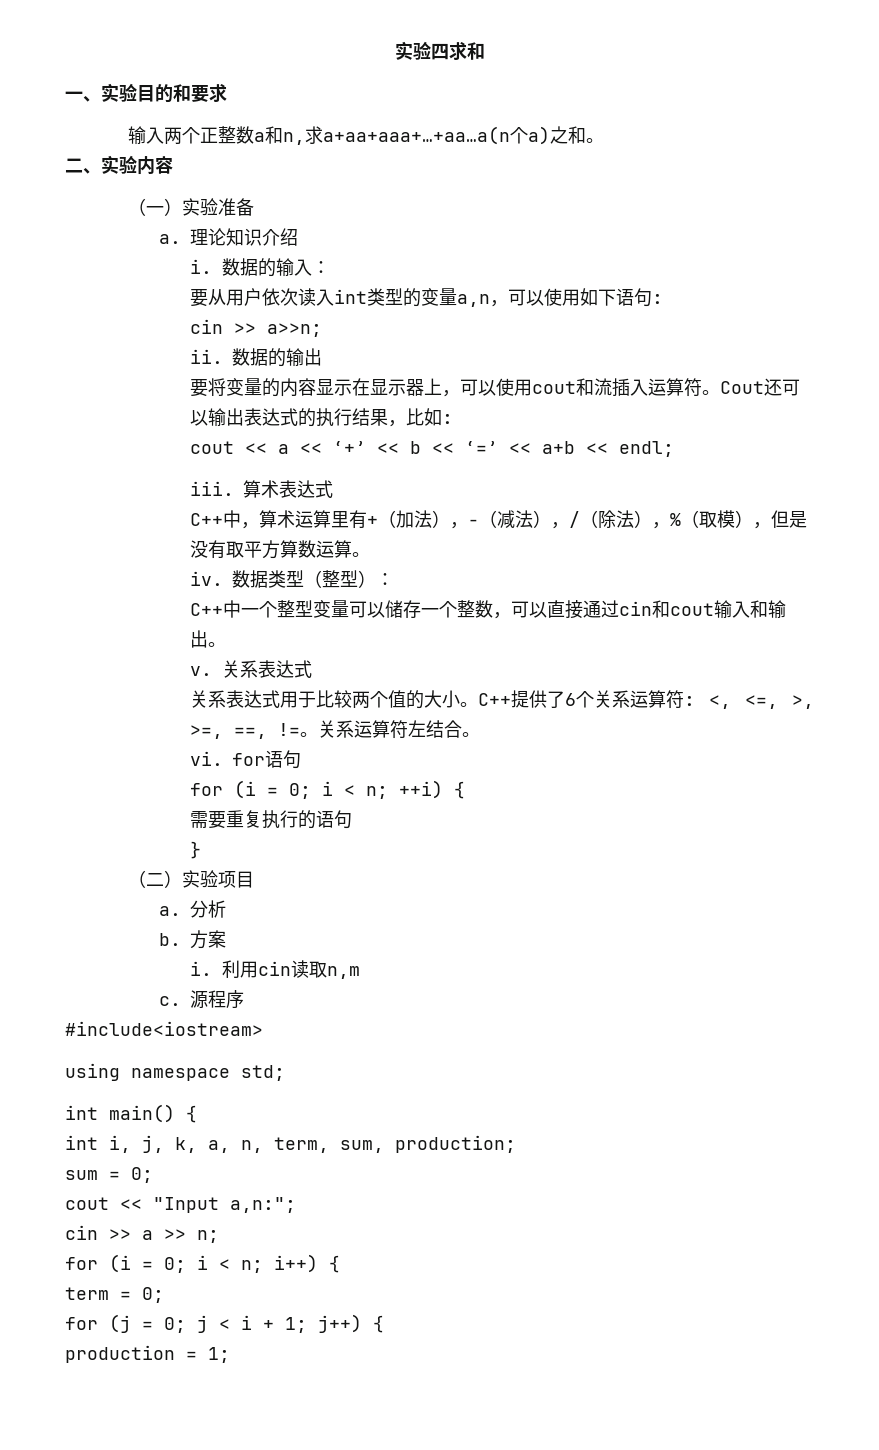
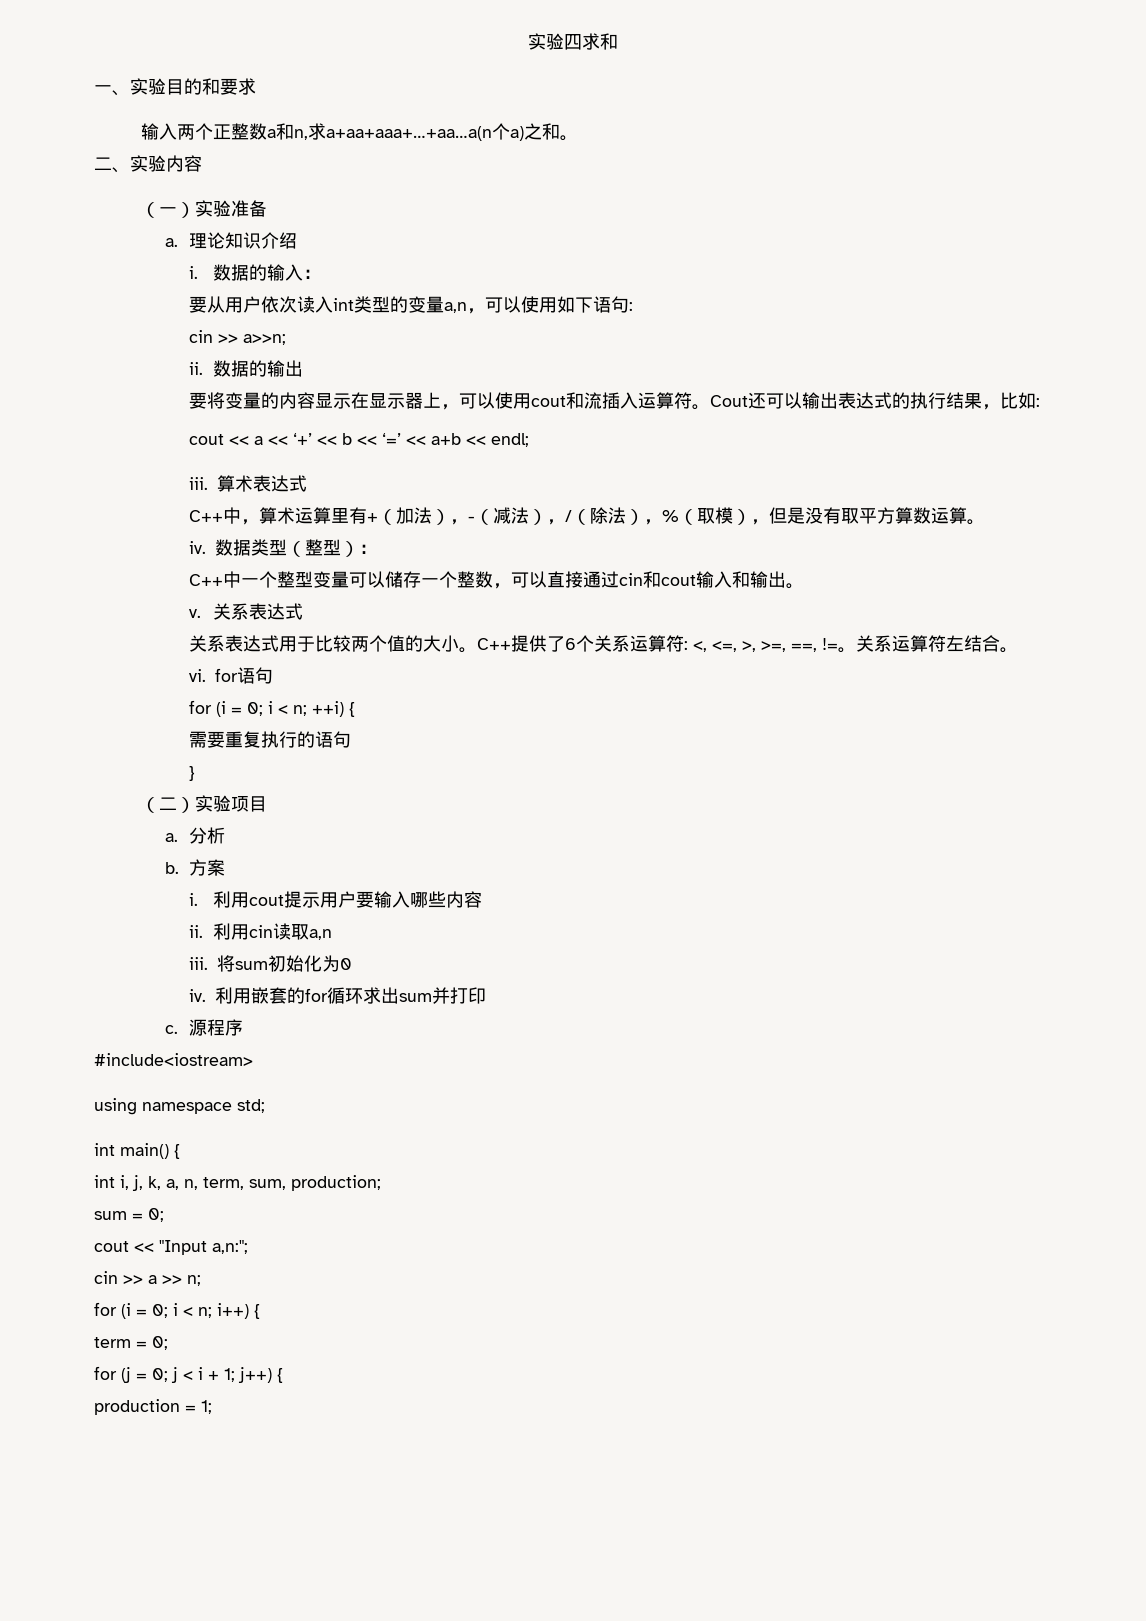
[257,960,360,979] cin读取n,m -> [248,891,482,908] [188,923,332,940] [188,955,352,972] [188,987,486,1004] cout提示用户要输入哪些内容 // ii.利用cin读取a,n // iii.将sum初始化为0 // iv.利用嵌套的for循环求出sum并打印

